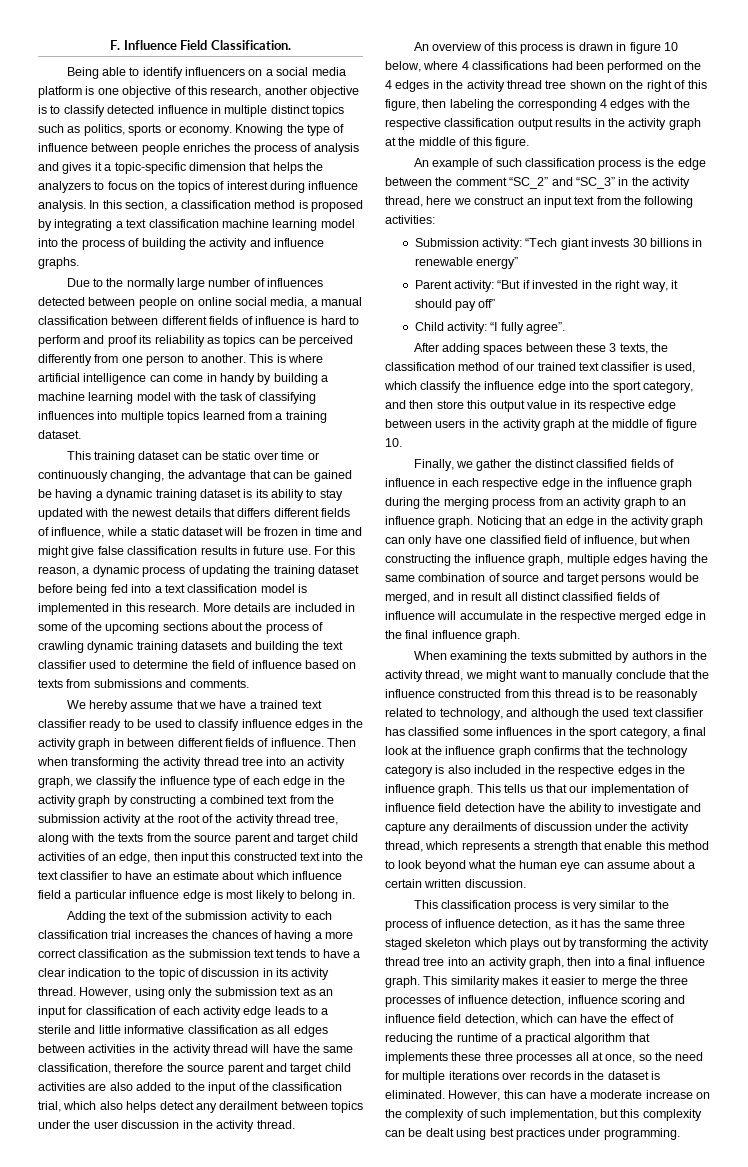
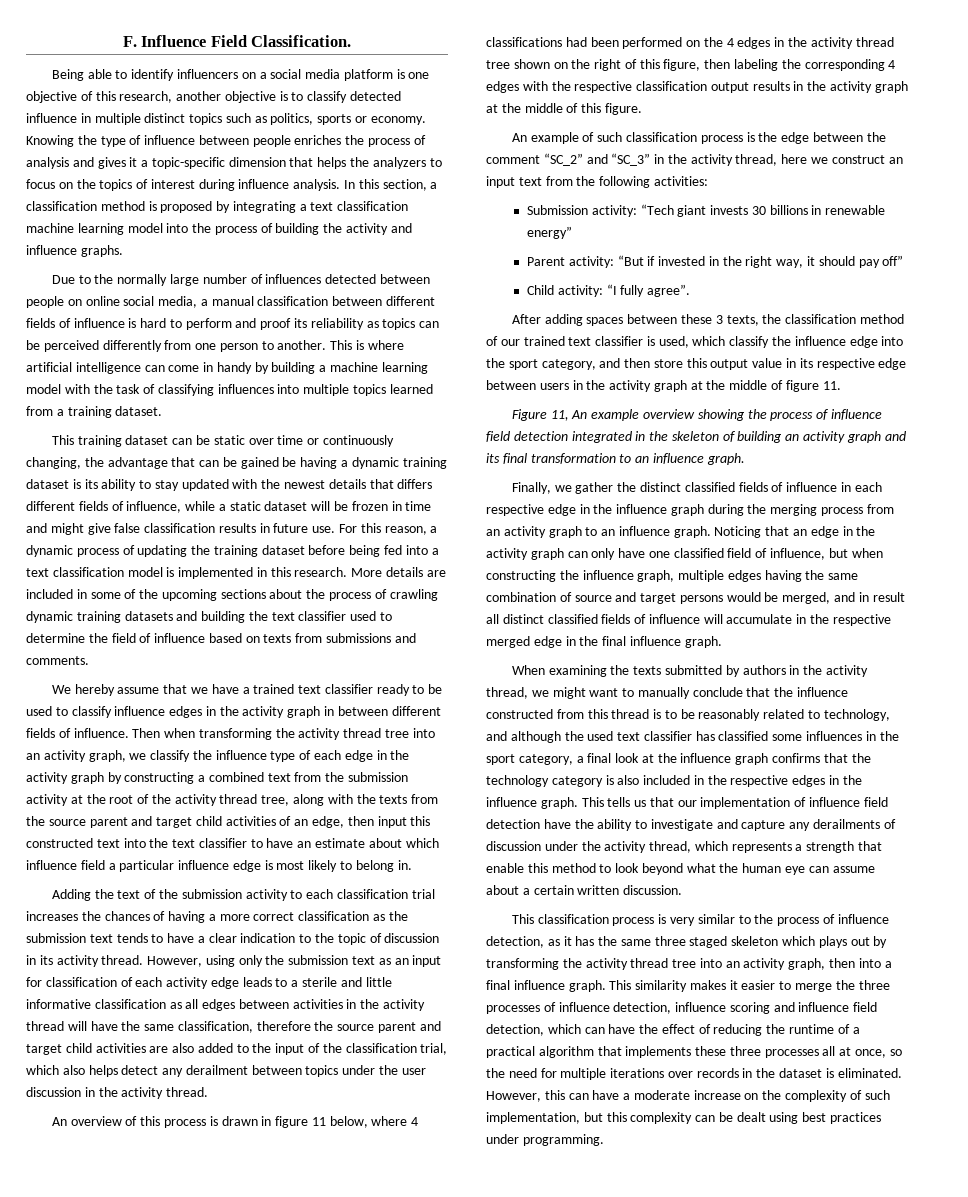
[663,42,678,51] 10 -> [311,1117,326,1126] 11
[385,438,402,447] 10. -> [822,381,841,390] [511,409,882,421] [486,431,906,443] [486,453,745,465] 11. // Figure 11, An example overview showing the process of influence field detection integrated in the skeleton of building an activity graph and its final transformation to an influence graph.

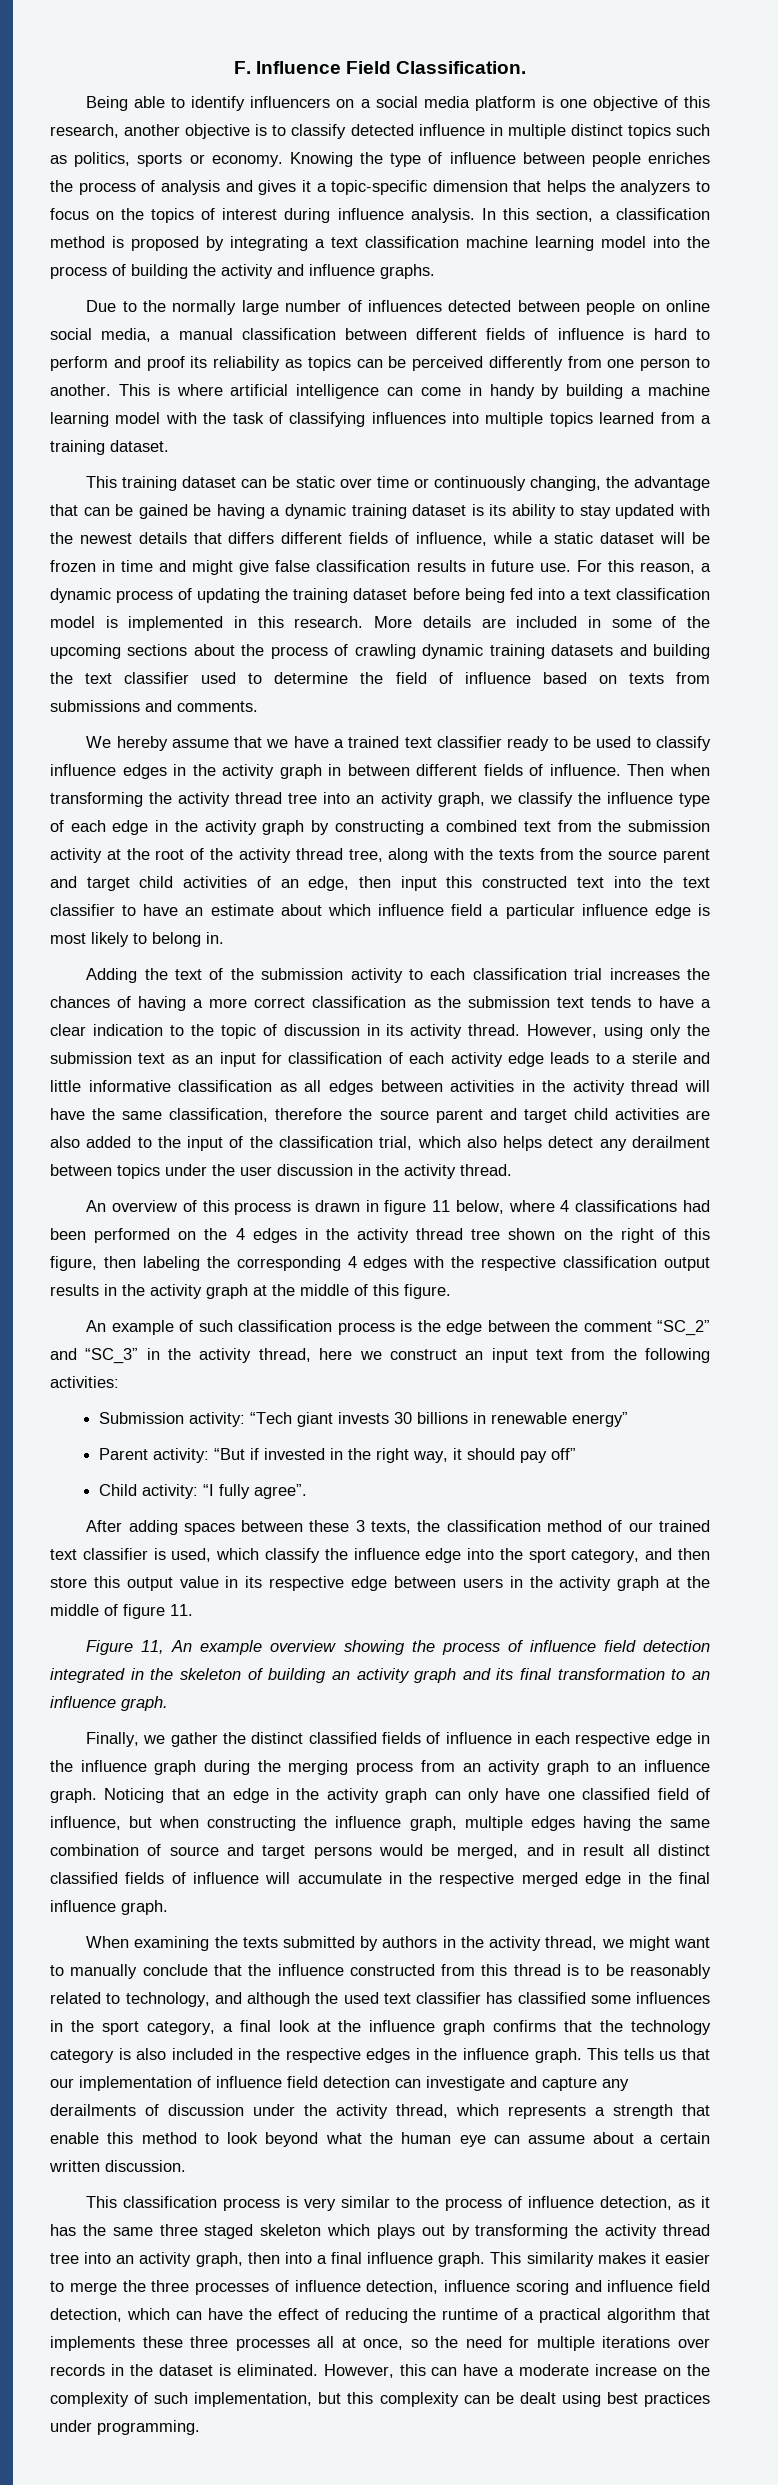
[543,819,648,831] have the ability to -> [395,2079,421,2088] can

